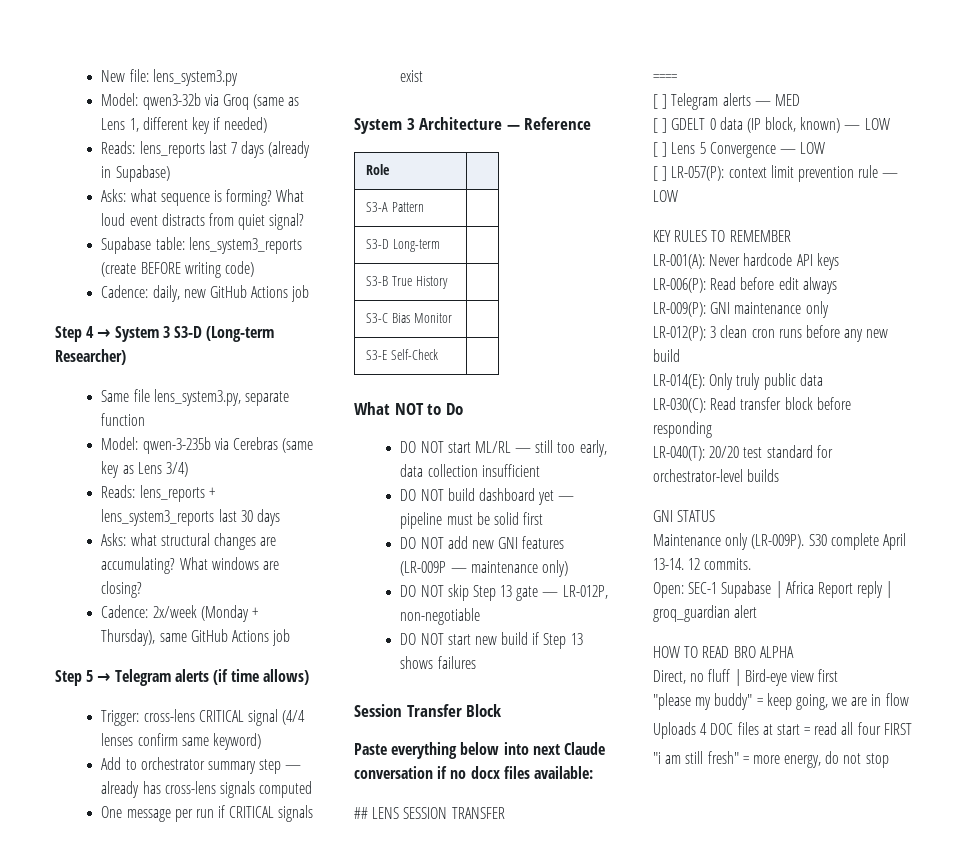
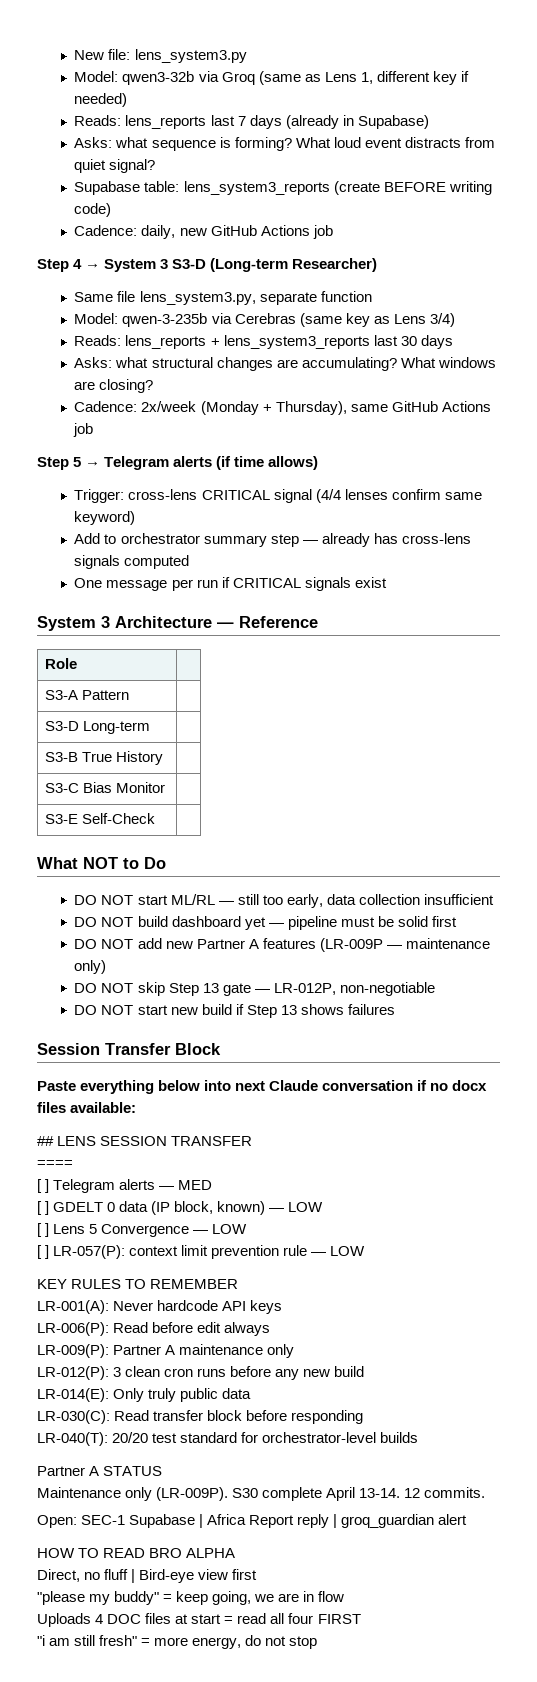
[498,537,519,549] GNI -> [196,939,259,949] Partner A
[710,302,731,314] GNI -> [113,1345,176,1355] Partner A
[653,510,673,522] GNI -> [37,1466,100,1476] Partner A

